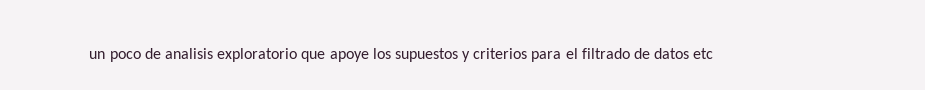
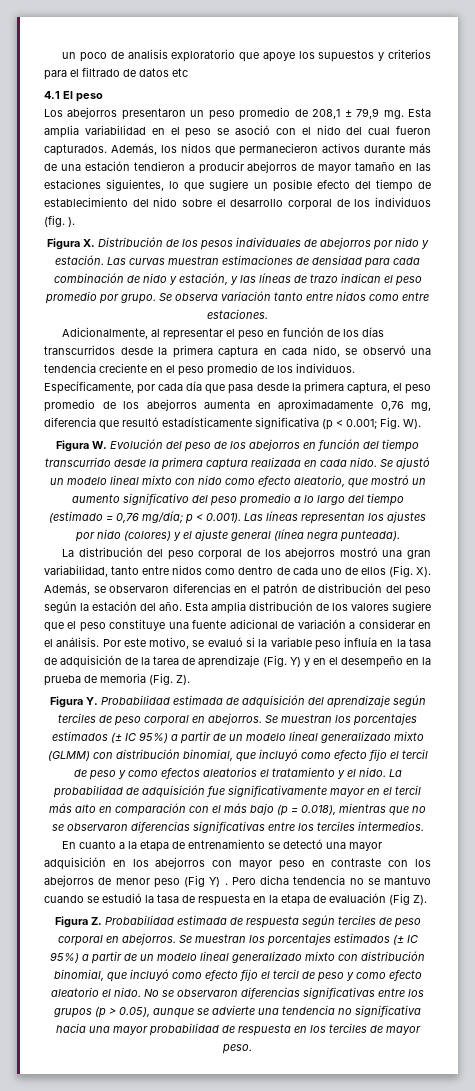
(714, 53) none -> [44,91,103,102] [44,107,431,120] [44,125,431,138] [44,143,431,156] [44,161,432,174] [44,179,432,192] [44,197,432,210] [44,215,75,227] [47,237,429,250] [55,255,420,268] [53,273,422,286] [45,291,429,304] [207,309,268,319] [62,327,385,340] [44,345,431,358] [44,363,355,376] [44,381,431,394] [44,399,431,412] [44,417,421,430] [56,439,419,452] [45,457,430,470] [49,475,426,488] [71,493,404,506] [49,511,426,524] [74,529,400,542] [62,547,431,560] [44,565,431,577] [44,583,431,596] [44,601,431,614] [44,619,431,632] [44,637,431,650] [44,655,431,668] [44,673,190,686] [49,695,426,708] [58,713,417,726] [51,731,424,744] [47,749,428,762] [73,767,402,780] [53,785,421,798] [49,803,426,816] [51,821,424,833] [62,839,383,852] [44,857,432,870] [44,875,431,888] [44,893,427,906] [54,915,421,928] [57,933,418,946] [50,951,425,964] [53,969,422,982] [51,987,424,999] [54,1005,421,1018] [55,1023,421,1036] [222,1044,252,1054] // 4.1 El peso // Los abejorros presentaron un peso promedio de 208,1 ± 79,9 mg. Esta amplia variabilidad en el peso se asoció con el nido del cual fueron capturados. Además, los nidos que permanecieron activos durante más de una estación tendieron a producir abejorros de mayor tamaño en las estaciones siguientes, lo que sugiere un posible efecto del tiempo de establecimiento del nido sobre el desarrollo corporal de los individuos (fig. ). // Figura X. Distribución de los pesos individuales de abejorros por nido y estación. Las curvas muestran estimaciones de densidad para cada combinación de nido y estación, y las líneas de trazo indican el peso promedio por grupo. Se observa variación tanto entre nidos como entre estaciones. // Adicionalmente, al representar el peso en función de los días transcurridos desde la primera captura en cada nido, se observó una tendencia creciente en el peso promedio de los individuos. Específicamente, por cada día que pasa desde la primera captura, el peso promedio de los abejorros aumenta en aproximadamente 0,76 mg, diferencia que resultó estadísticamente significativa (p < 0.001; Fig. W). // Figura W. Evolución del peso de los abejorros en función del tiempo transcurrido desde la primera captura realizada en cada nido. Se ajustó un modelo lineal mixto con nido como efecto aleatorio, que mostró un aumento significativo del peso promedio a lo largo del tiempo (estimado = 0,76 mg/día; p < 0.001). Las líneas representan los ajustes por nido (colores) y el ajuste general (línea negra punteada). // La distribución del peso corporal de los abejorros mostró una gran variabilidad, tanto entre nidos como dentro de cada uno de ellos (Fig. X). Además, se observaron diferencias en el patrón de distribución del peso según la estación del año. Esta amplia distribución de los valores sugiere que el peso constituye una fuente adicional de variación a considerar en el análisis. Por este motivo, se evaluó si la variable peso influía en la tasa de adquisición de la tarea de aprendizaje (Fig. Y) y en el desempeño en la prueba de memoria (Fig. Z). // Figura Y. Probabilidad estimada de adquisición del aprendizaje según terciles de peso corporal en abejorros. Se muestran los porcentajes estimados (± IC 95%) a partir de un modelo lineal generalizado mixto (GLMM) con distribución binomial, que incluyó como efecto fijo el tercil de peso y como efectos aleatorios el tratamiento y el nido. La probabilidad de adquisición fue significativamente mayor en el tercil más alto en comparación con el más bajo (p = 0.018), mientras que no se observaron diferencias significativas entre los terciles intermedios. // En cuanto a la etapa de entrenamiento se detectó una mayor adquisición en los abejorros con mayor peso en contraste con los abejorros de menor peso (Fig Y) . Pero dicha tendencia no se mantuvo cuando se estudió la tasa de respuesta en la etapa de evaluación (Fig Z). // Figura Z. Probabilidad estimada de respuesta según terciles de peso corporal en abejorros. Se muestran los porcentajes estimados (± IC 95%) a partir de un modelo lineal generalizado mixto con distribución binomial, que incluyó como efecto fijo el tercil de peso y como efecto aleatorio el nido. No se observaron diferencias significativas entre los grupos (p > 0.05), aunque se advierte una tendencia no significativa hacia una mayor probabilidad de respuesta en los terciles de mayor peso.

